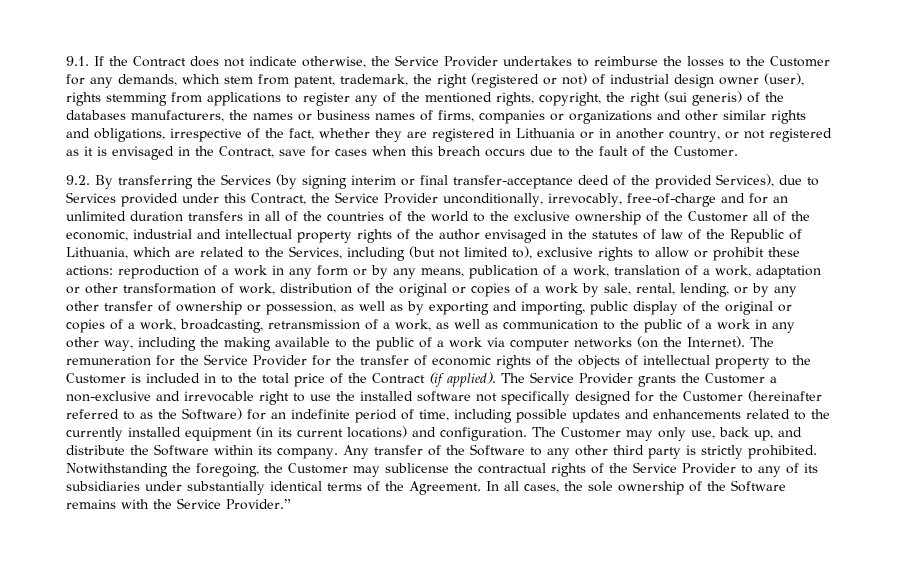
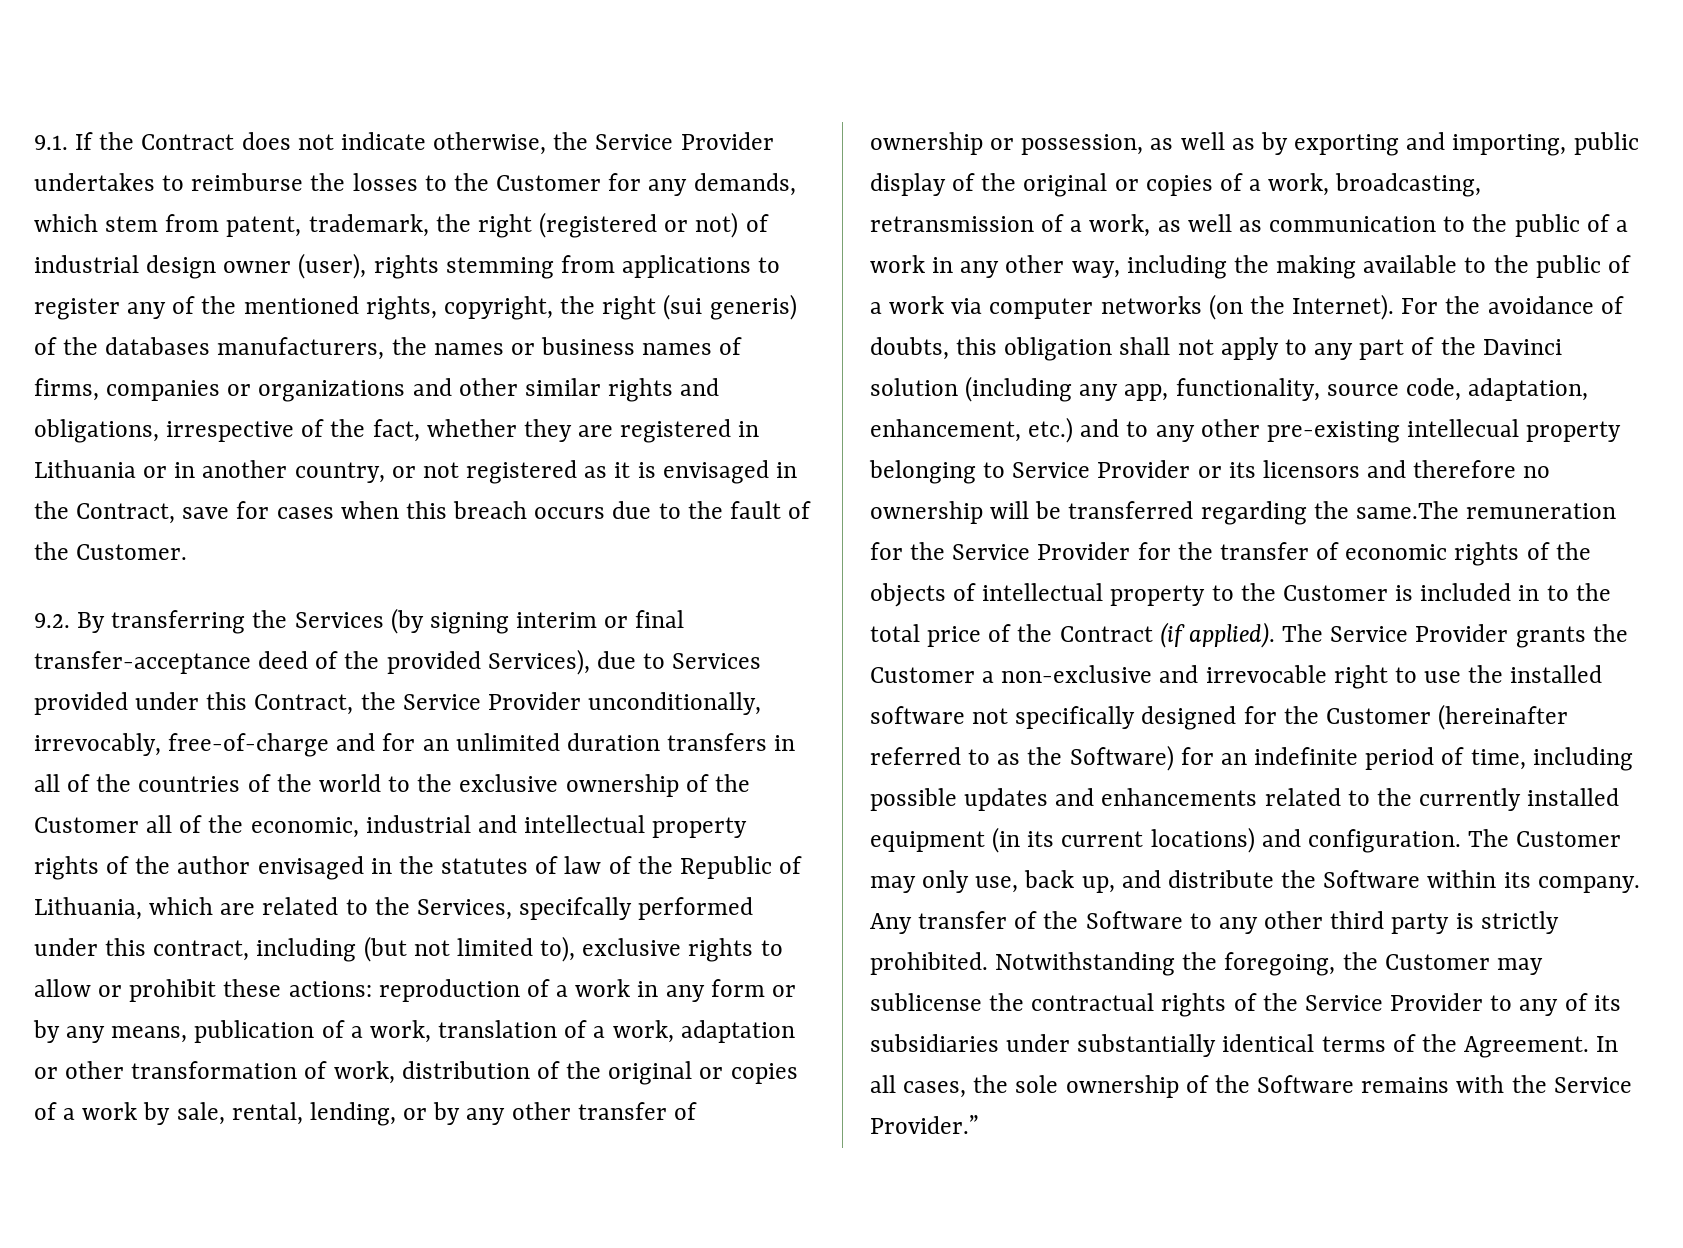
(342, 252) none -> [519,897,754,920] [34,938,250,961] specifcally performed under this contract,
[749,337,774,347] The -> [1401,296,1624,314] [870,337,1562,361] [870,376,1589,402] [870,417,1622,443] [869,460,1551,484] [870,501,1459,525] For the avoidance of doubts, this obligation shall not apply to any part of the Davinci solution (including any app, functionality, source code, adaptation, enhancement, etc.) and to any other pre-existing intellecual property belonging to Service Provider or its licensors and therefore no ownership will be transferred regarding the same.The

